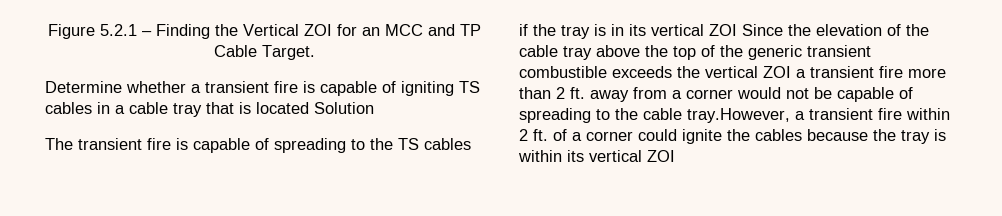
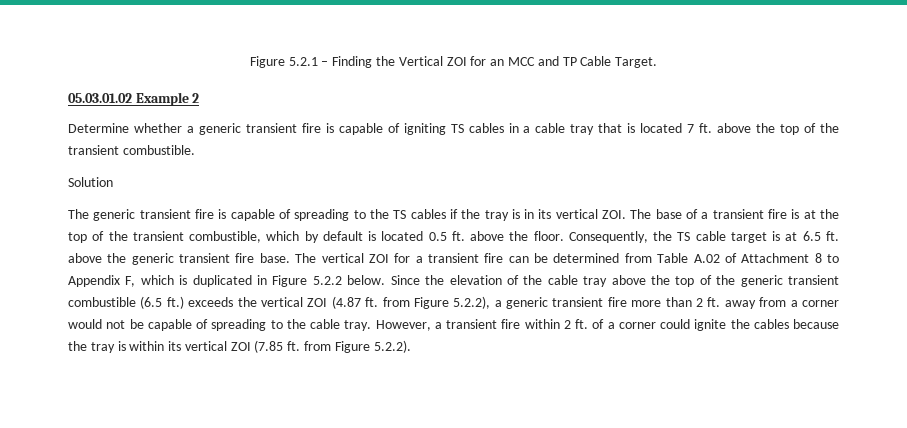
(315, 52) none -> [68,92,200,106] // 05.03.01.02 Example 2
(201, 88) none -> [198,123,241,135] generic
(309, 108) none -> [687,123,840,135] [68,145,195,155] 7 ft. above the top of the transient combustible. //
(73, 144) none -> [93,209,136,221] generic
[709,24,737,36] ZOI -> [602,209,839,219] [68,231,839,243] [68,253,840,265] [68,275,386,287] ZOI. The base of a transient fire is at the top of the transient combustible, which by default is located 0.5 ft. above the floor. Consequently, the TS cable target is at 6.5 ft. above the generic transient fire base. The vertical ZOI for a transient fire can be determined from Table A.02 of Attachment 8 to Appendix F, which is duplicated in Figure 5.2.2 below.
(607, 72) none -> [140,296,184,309] (6.5 ft.)
[796,69,806,78] a -> [331,296,549,309] (4.87 ft. from Figure 5.2.2), a generic
[687,108,790,123] tray.However, -> [344,320,431,331] tray. However,
(675, 156) none -> [254,340,411,353] (7.85 ft. from Figure 5.2.2).

